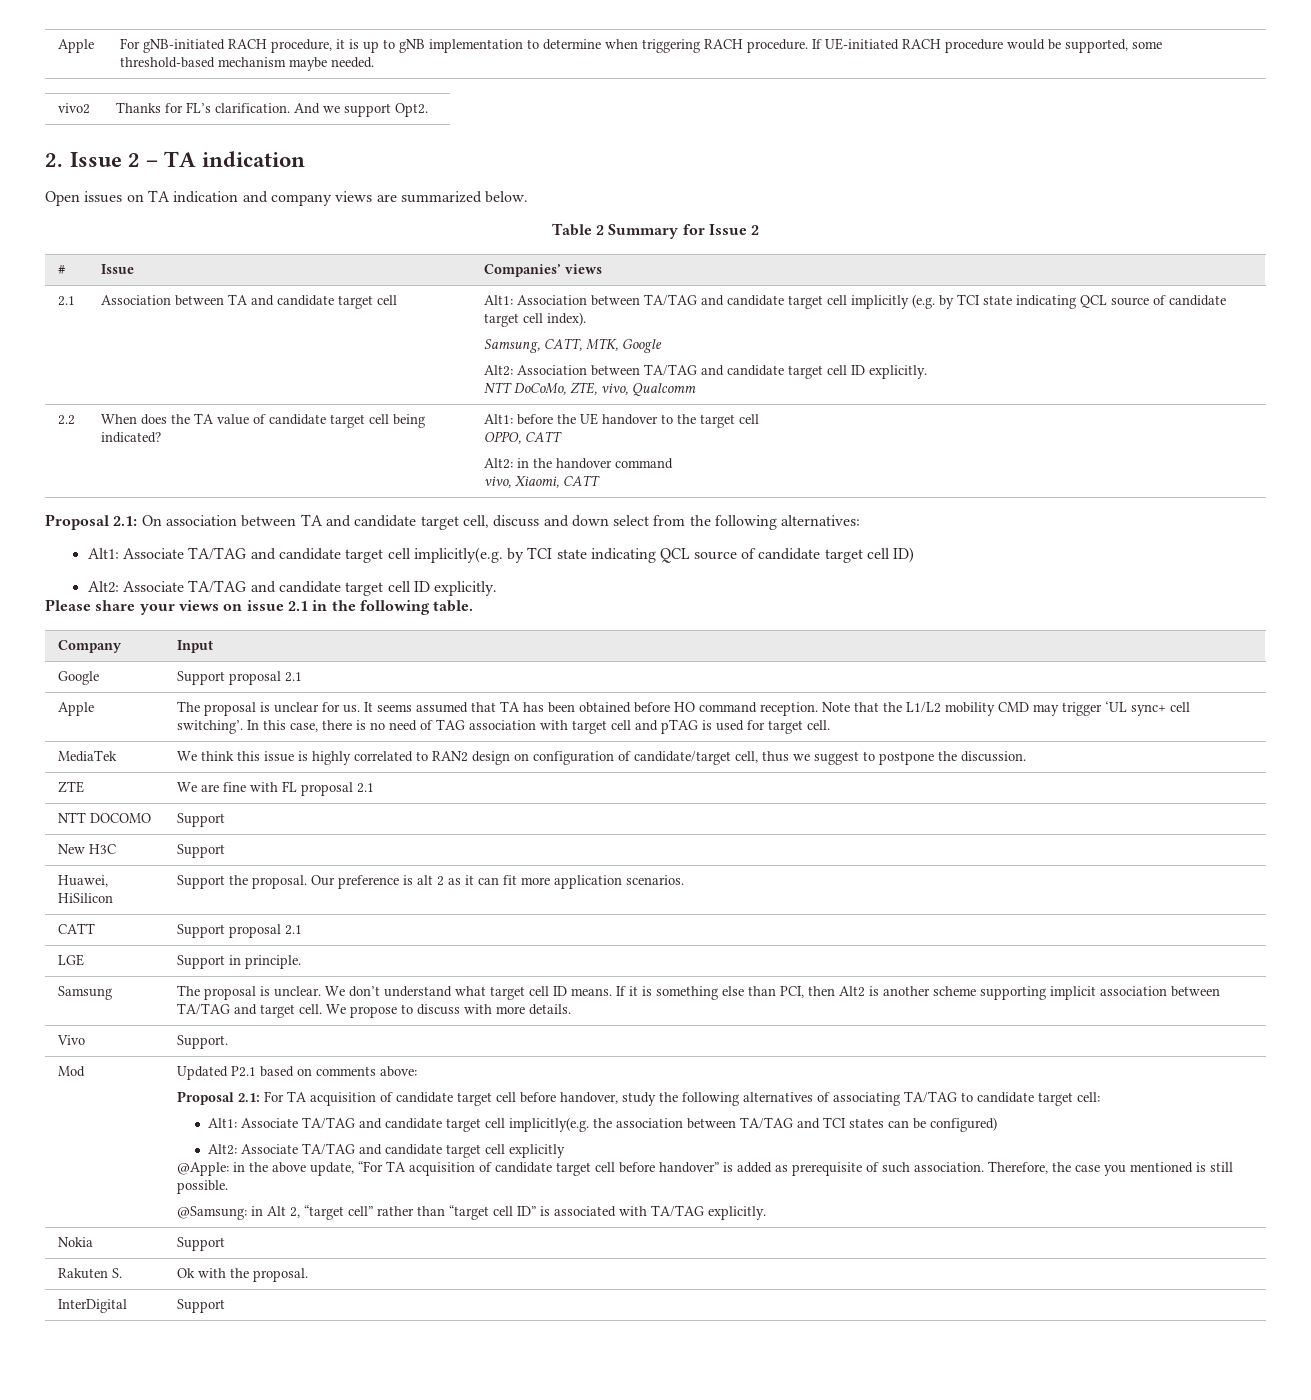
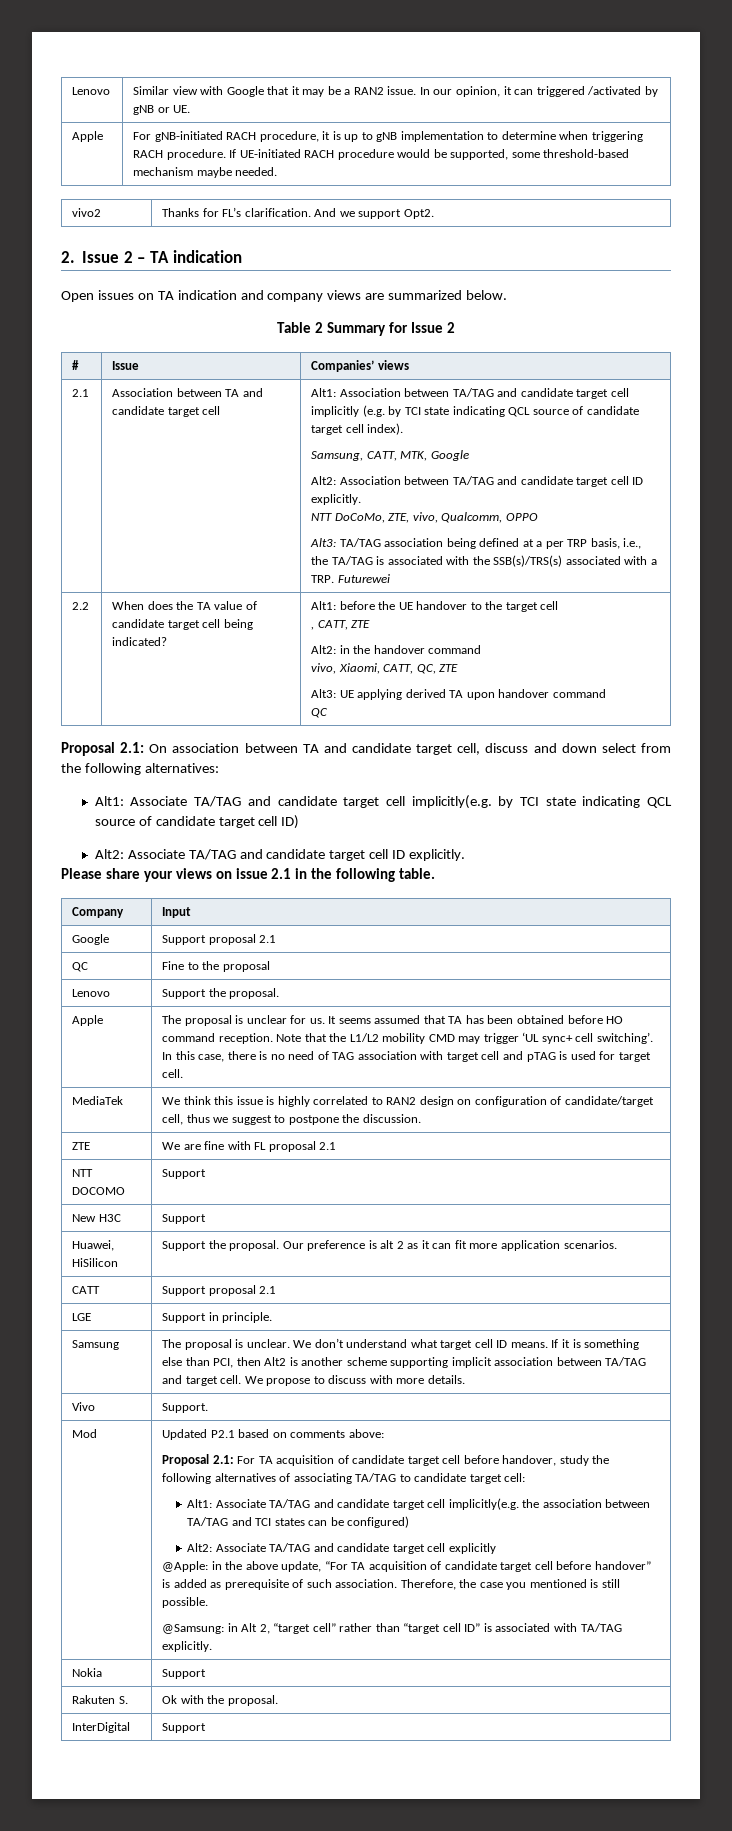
(57, 46) none -> [72,87,111,95] [133,86,658,97] [133,105,191,115] Lenovo | Similar view with Google that it may be a RAN2 issue. In our opinion, it can triggered /activated by gNB or UE. //
[631,383,696,396] Qualcomm -> [441,512,538,523] [310,538,642,549] [311,555,657,567] [311,574,390,583] Qualcomm, OPPO // Alt3: TA/TAG association being defined at a per TRP basis, i.e., the TA/TAG is associated with the SSB(s)/TRS(s) associated with a TRP. Futurewei
[483,431,562,444] OPPO, CATT -> [311,620,371,630] , CATT, ZTE
[562,475,600,486] CATT -> [383,664,459,674] [311,689,606,700] [311,708,329,718] CATT, QC, ZTE // Alt3: UE applying derived TA upon handover command // QC
(302, 677) none -> [72,962,89,972] [162,961,270,972] [72,989,111,997] [162,988,280,999] // QC | Fine to the proposal // Lenovo | Support the proposal.

